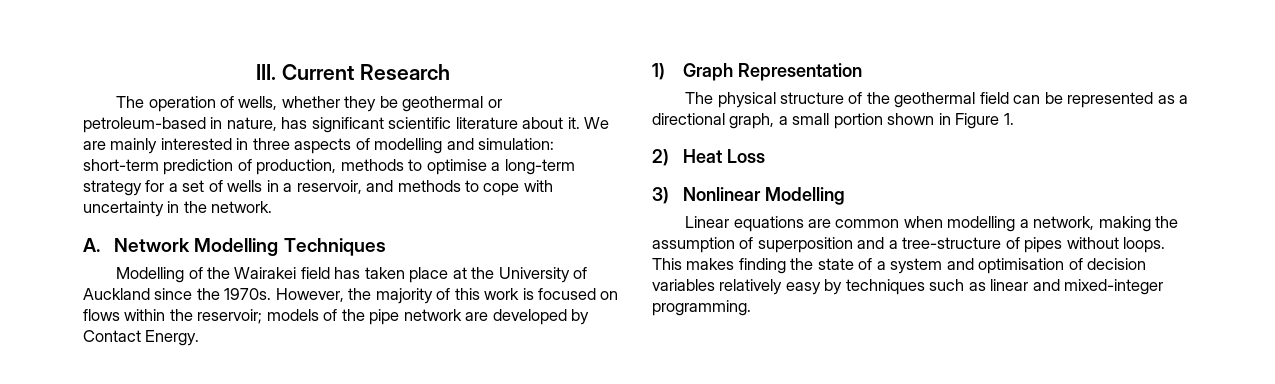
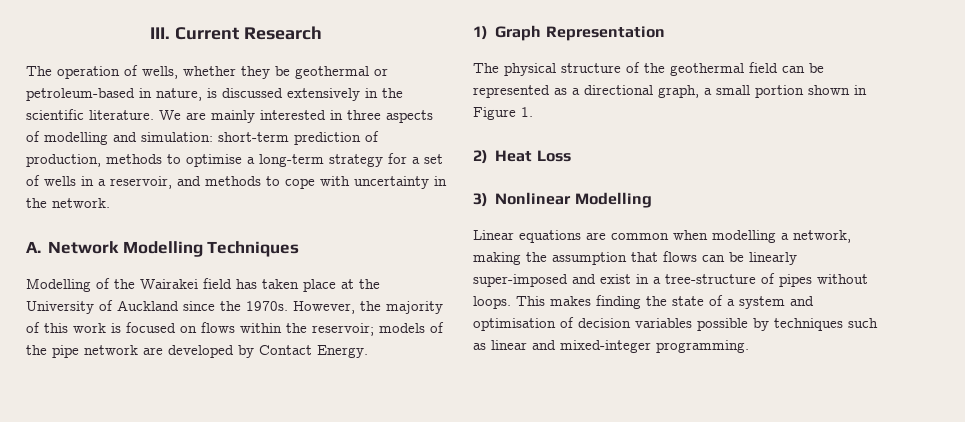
[281,117,580,133] has significant scientific literature about it. -> [207,88,403,101] [26,109,154,120] is discussed extensively in the scientific literature.
[739,237,885,253] of superposition and -> [631,251,797,265] [473,274,649,287] that flows can be linearly super-imposed and exist in
[719,279,821,295] relatively easy -> [697,318,748,331] possible

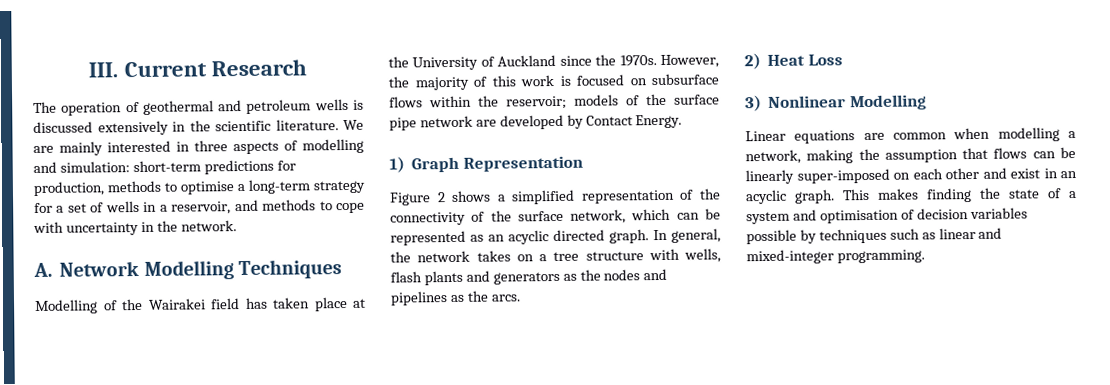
[142,66,388,79] [26,88,202,101] wells, whether they be geothermal or petroleum-based in nature, -> [142,98,349,115] geothermal and petroleum wells
[294,131,379,145] prediction of -> [203,159,296,175] predictions for
(197, 329) none -> [651,73,719,86] subsurface
(47, 350) none -> [674,94,720,105] surface
[473,62,824,76] [473,85,867,98] [473,107,533,120] The physical structure of the geothermal field can be represented as a directional graph, a small portion shown in Figure 1. -> [389,188,721,206] [390,208,721,226] [390,228,721,246] [390,248,721,263] [390,268,668,286] [390,290,521,306] Figure 2 shows a simplified representation of the connectivity of the surface network, which can be represented as an acyclic directed graph. In general, the network takes on a tree structure with wells, flash plants and generators as the nodes and pipelines as the arcs.
[572,273,868,287] [473,296,511,309] and exist in a tree-structure of pipes without loops. -> [893,167,1077,180] [745,189,835,205] on each other and exist in an acyclic graph.

